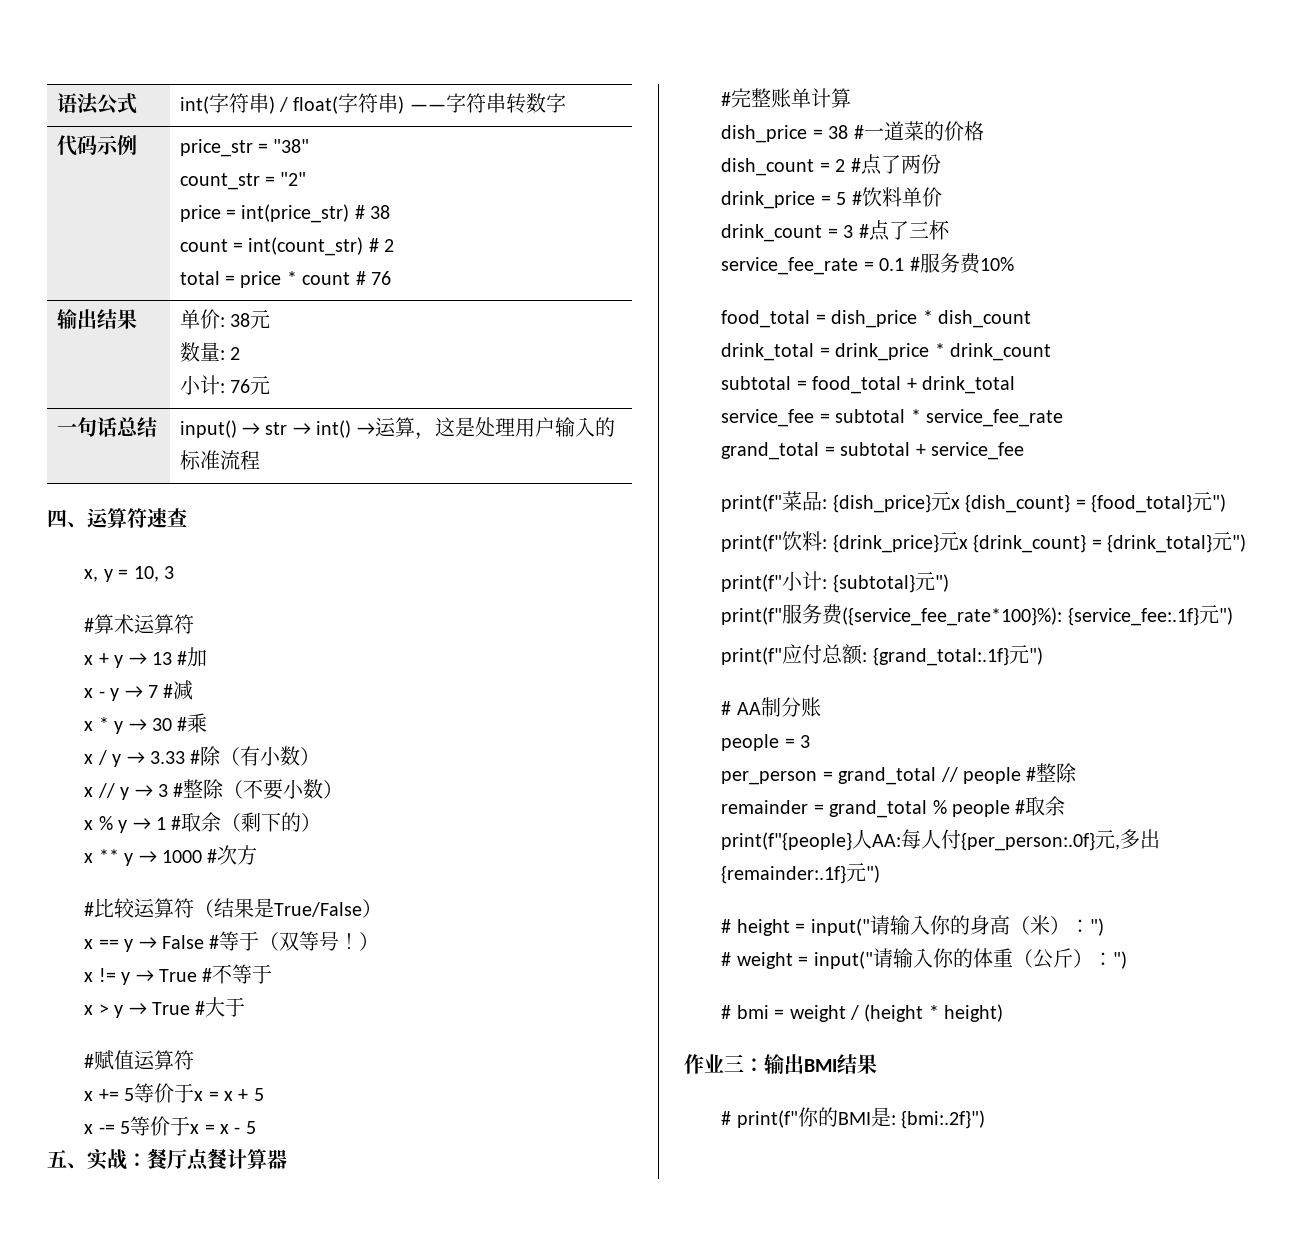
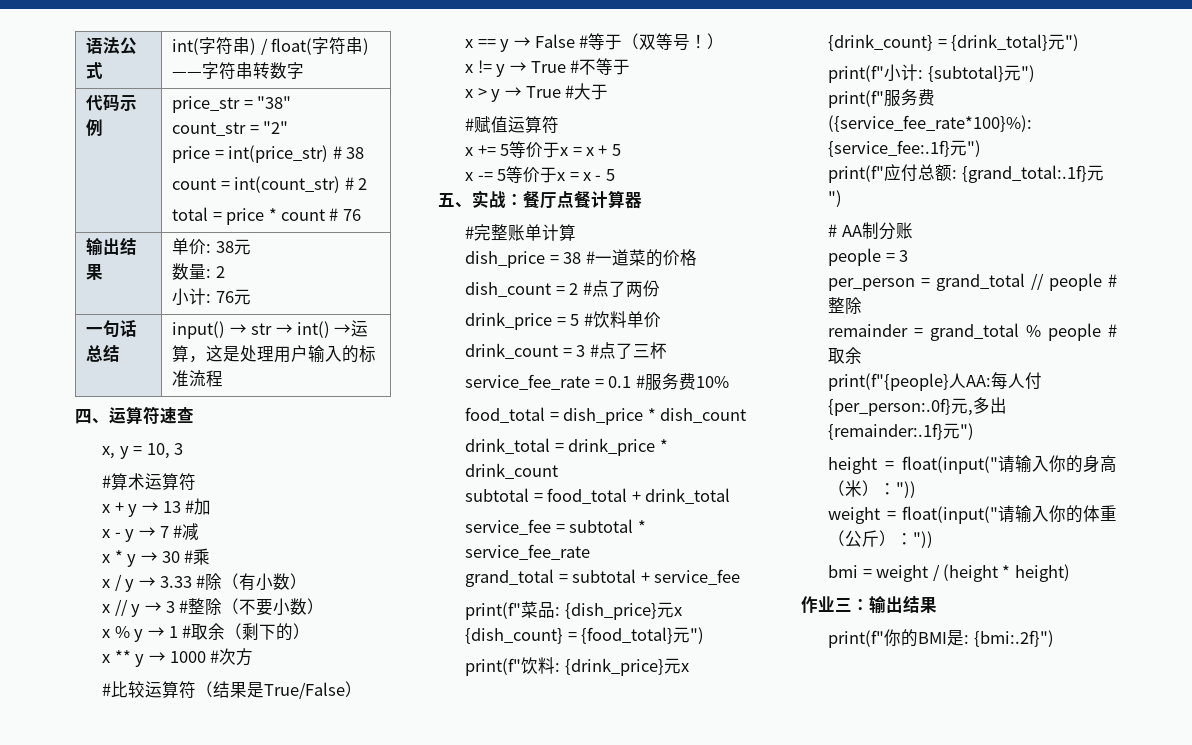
[721,919,732,933] # -> (975, 431) none
[810,918,870,936] input(" -> [902,456,998,474] float(input("
[1089,918,1104,936] [721,952,732,966] ") // # -> [896,481,917,498] ")) //
[813,951,873,969] input(" -> [902,506,998,524] float(input("
[1112,951,1127,969] [721,1005,732,1019] ") // # -> [913,531,934,548] ")) //
[804,1059,837,1072] BMI -> (903, 604) none
[721,1111,732,1125] # -> (937, 605) none

